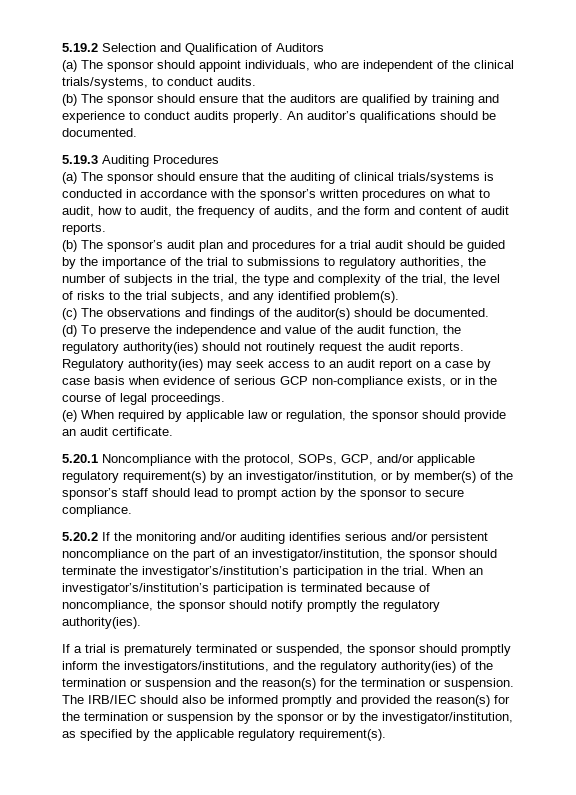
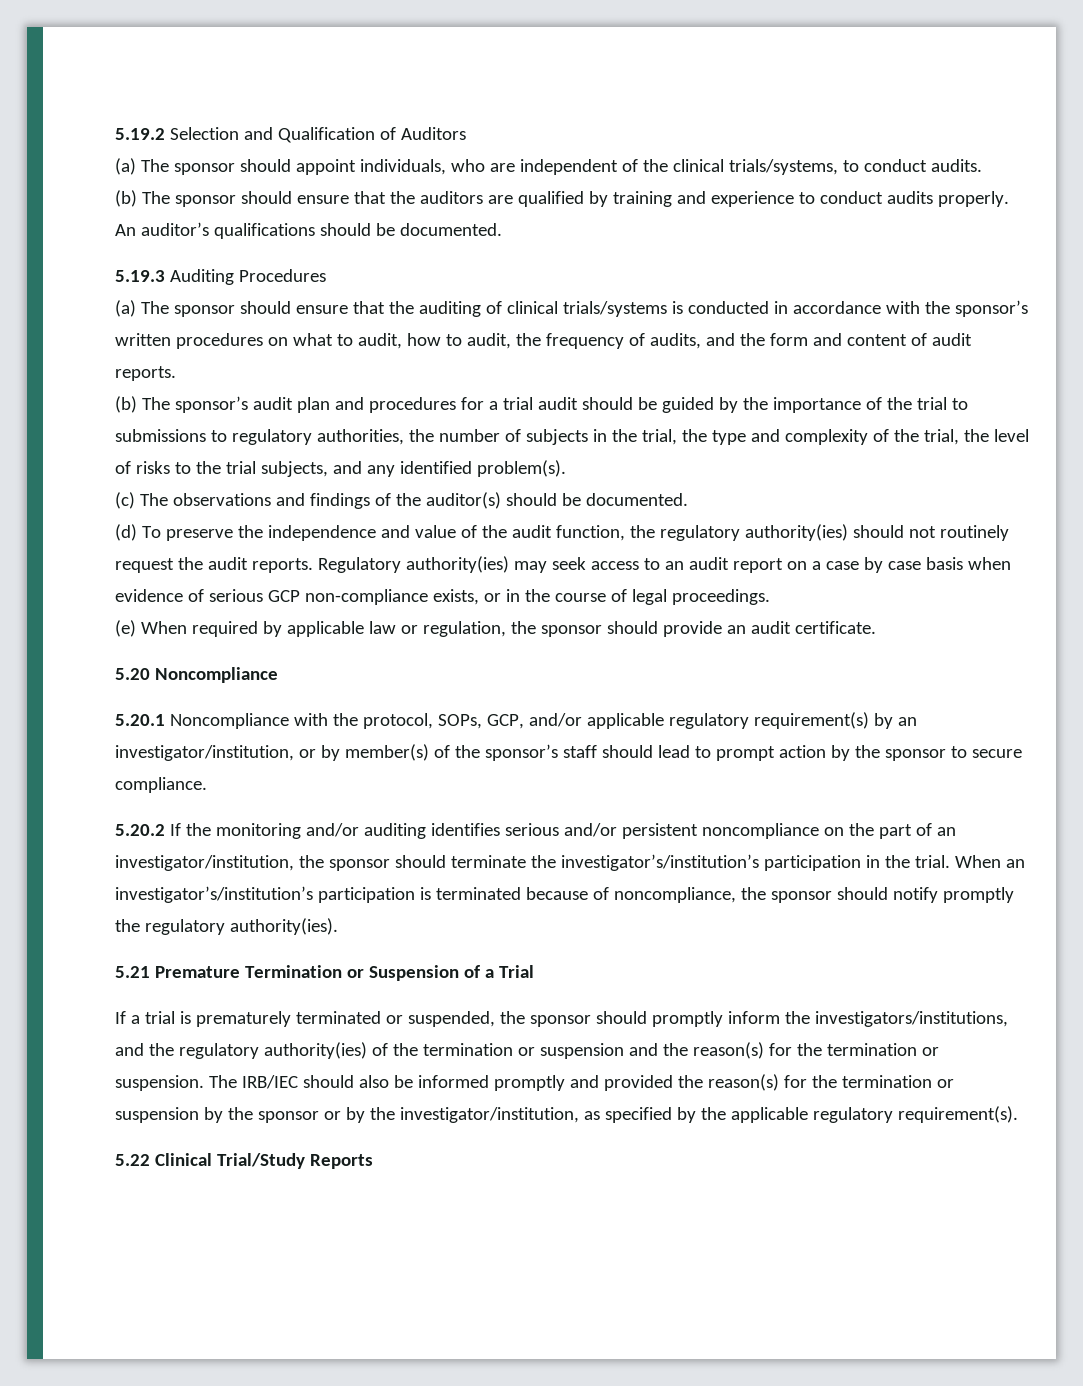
(173, 431) none -> [115,667,278,683] // 5.20 Noncompliance
(141, 623) none -> [115,965,534,981] // 5.21 Premature Termination or Suspension of a Trial
(386, 735) none -> [115,1153,373,1169] // 5.22 Clinical Trial/Study Reports

